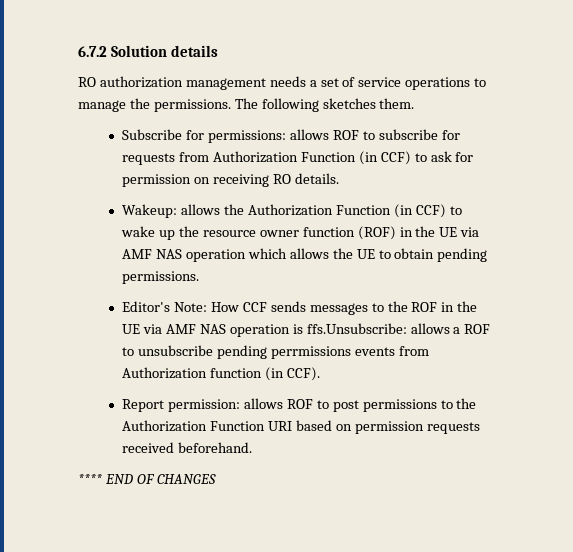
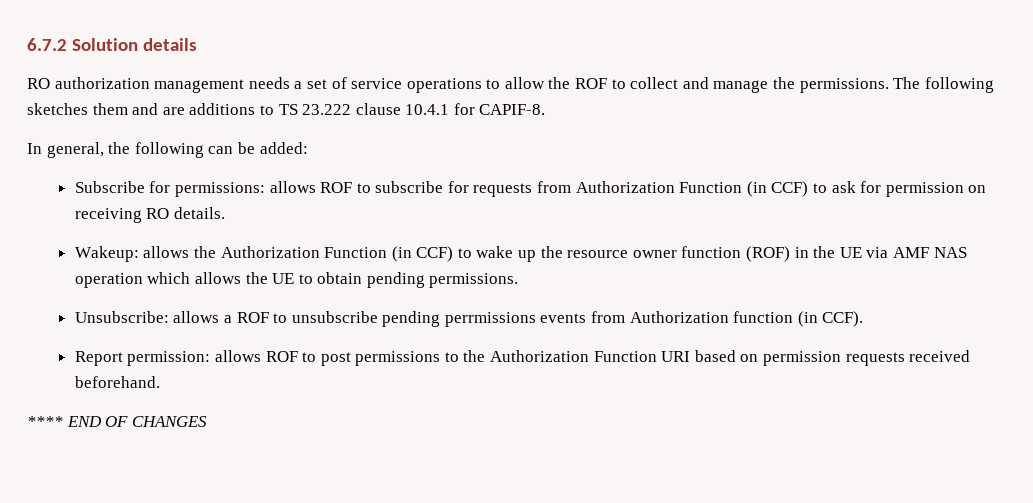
(487, 82) none -> [504,77,709,89] allow the ROF to collect and
[379,98,415,109] them. -> [92,103,546,115] [27,142,308,158] them and are additions to TS 23.222 clause 10.4.1 for CAPIF-8. // In general, the following can be added:
[122,301,478,315] [122,323,407,337] Editor's Note: How CCF sends messages to the ROF in the UE via AMF NAS operation is ffs.Unsubscribe: -> [74,311,169,323] Unsubscribe:

